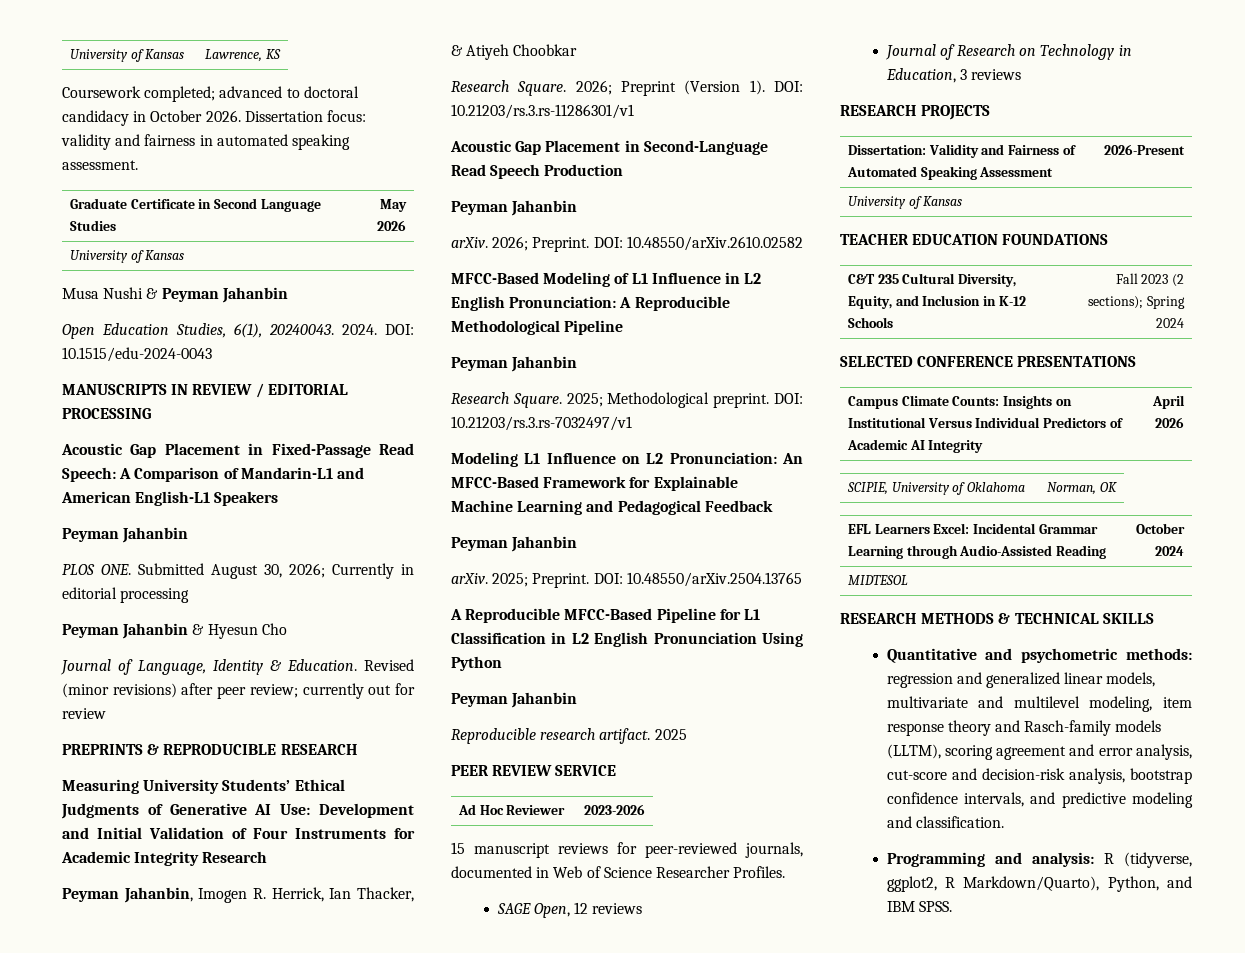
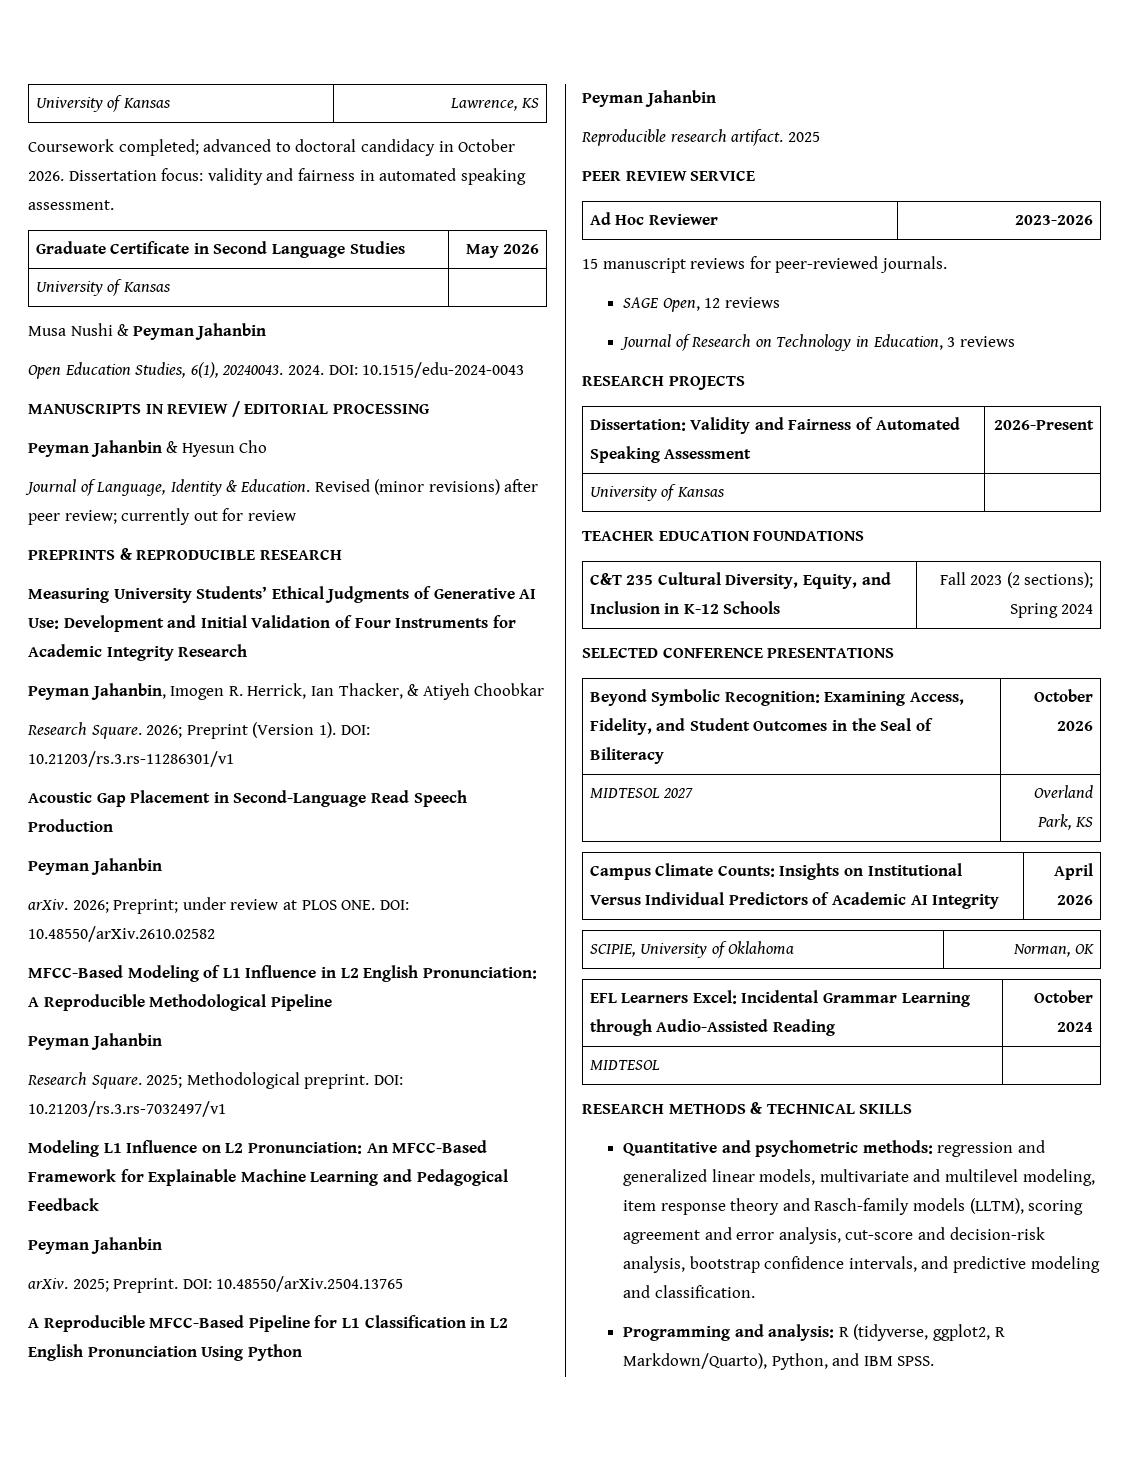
[61,443,414,458] [62,467,364,482] [61,491,279,506] [62,527,189,543] [62,563,414,579] [62,587,190,603] // Acoustic Gap Placement in Fixed-Passage Read Speech: A Comparison of Mandarin-L1 and American English-L1 Speakers // Peyman Jahanbin // PLOS ONE. Submitted August 30, 2026; Currently in editorial processing -> (429, 408) none
[532,237,590,252] Preprint. -> [113,897,376,914] Preprint; under review at PLOS ONE.
[745,842,803,858] [451,866,786,878] journals, documented in Web of Science Researcher Profiles. -> [879,256,947,273] journals.
(1137, 361) none -> [589,689,964,706] [589,718,933,735] [589,747,664,764] [1034,689,1094,702] [1057,721,1094,731] [589,788,694,798] [1034,785,1094,798] [1036,814,1094,830] // Beyond Symbolic Recognition: Examining Access, Fidelity, and Student Outcomes in the Seal of Biliteracy | October 2026 // MIDTESOL 2027 | Overland Park, KS

